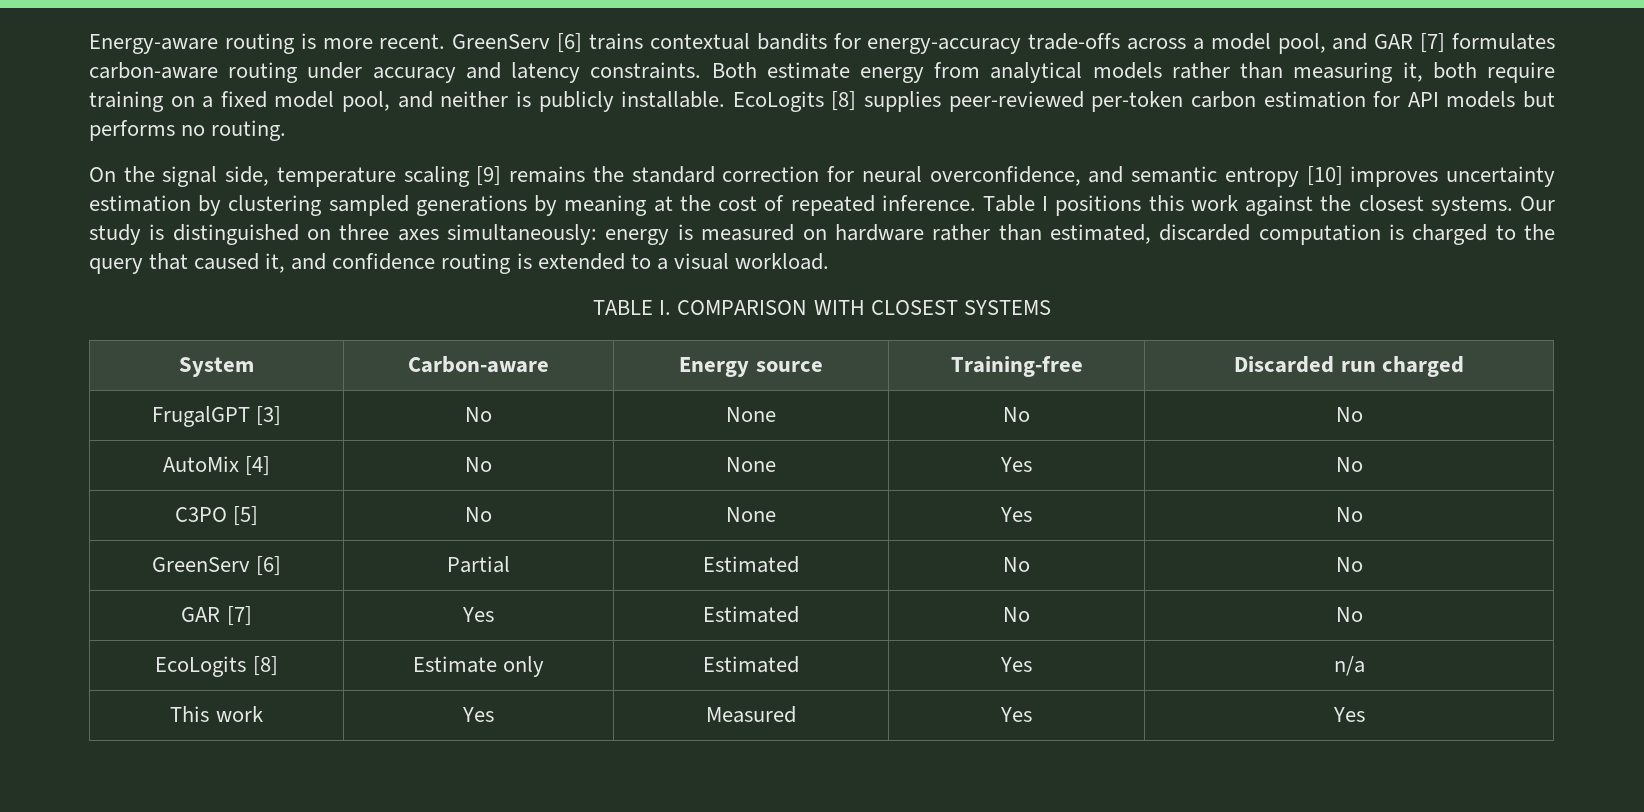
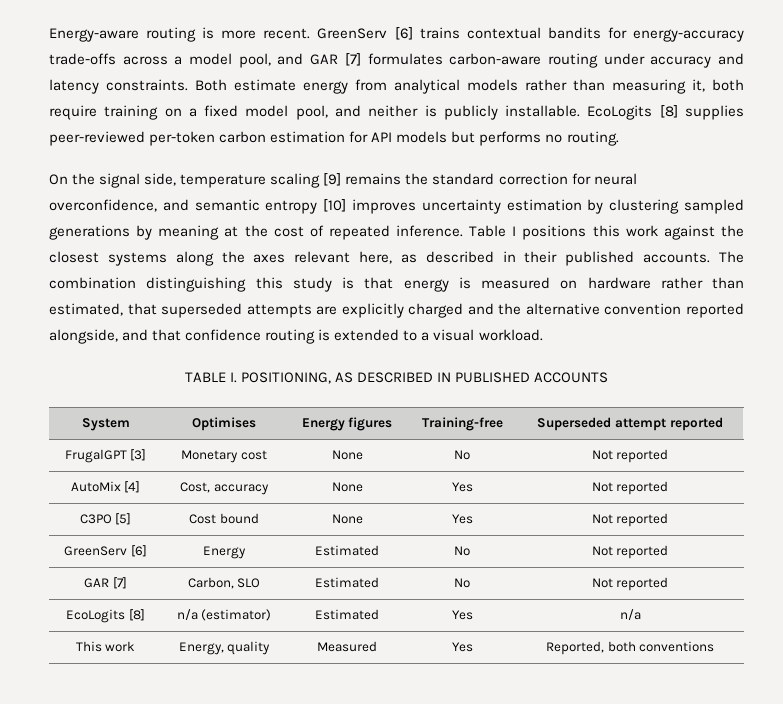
[1430,196,1556,216] [89,224,598,245] systems. Our study is distinguished on three axes simultaneously: -> [107,251,744,266] [49,277,394,292] systems along the axes relevant here, as described in their published accounts. The combination distinguishing this study is that
[1159,224,1555,245] [89,253,327,274] discarded computation is charged to the query that caused it, and -> [127,303,744,318] [49,329,182,344] that superseded attempts are explicitly charged and the alternative convention reported alongside, and that
[677,300,1051,315] COMPARISON WITH CLOSEST SYSTEMS -> [240,372,609,384] POSITIONING, AS DESCRIBED IN PUBLISHED ACCOUNTS
[408,356,549,373] [679,357,823,377] Carbon-aware | Energy source -> [192,417,256,431] [301,417,393,431] Optimises | Energy figures
[1234,356,1464,377] Discarded run charged -> [537,417,723,431] Superseded attempt reported
[465,407,492,422] No -> [181,450,267,463] Monetary cost
[1335,407,1363,422] No -> [591,449,669,463] Not reported
[465,457,492,472] [726,457,777,472] [1000,457,1032,472] [1335,457,1363,472] No | None | Yes | No -> [180,482,269,495] [331,482,363,492] [451,482,473,492] [591,481,669,495] Cost, accuracy | None | Yes | Not reported
[465,507,492,522] [726,507,777,522] [1000,507,1032,522] [1335,507,1363,522] No | None | Yes | No -> [189,513,259,524] [331,514,363,524] [451,514,473,524] [591,513,669,527] Cost bound | None | Yes | Not reported
[447,556,510,573] [703,556,800,573] [1003,557,1030,572] [1335,557,1363,572] Partial | Estimated | No | No -> [203,546,246,559] [315,545,379,556] [454,546,470,556] [591,545,669,559] Energy | Estimated | No | Not reported
[462,607,494,622] [703,606,800,623] [1003,607,1030,622] [1335,607,1363,622] Yes | Estimated | No | No -> [187,577,261,589] [315,577,379,588] [454,578,470,588] [591,577,669,591] Carbon, SLO | Estimated | No | Not reported
[412,656,545,677] Estimate only -> [176,609,272,621] n/a (estimator)
[462,707,494,722] Yes -> [178,641,271,655] Energy, quality
[1332,707,1365,722] Yes -> [545,641,715,655] Reported, both conventions

